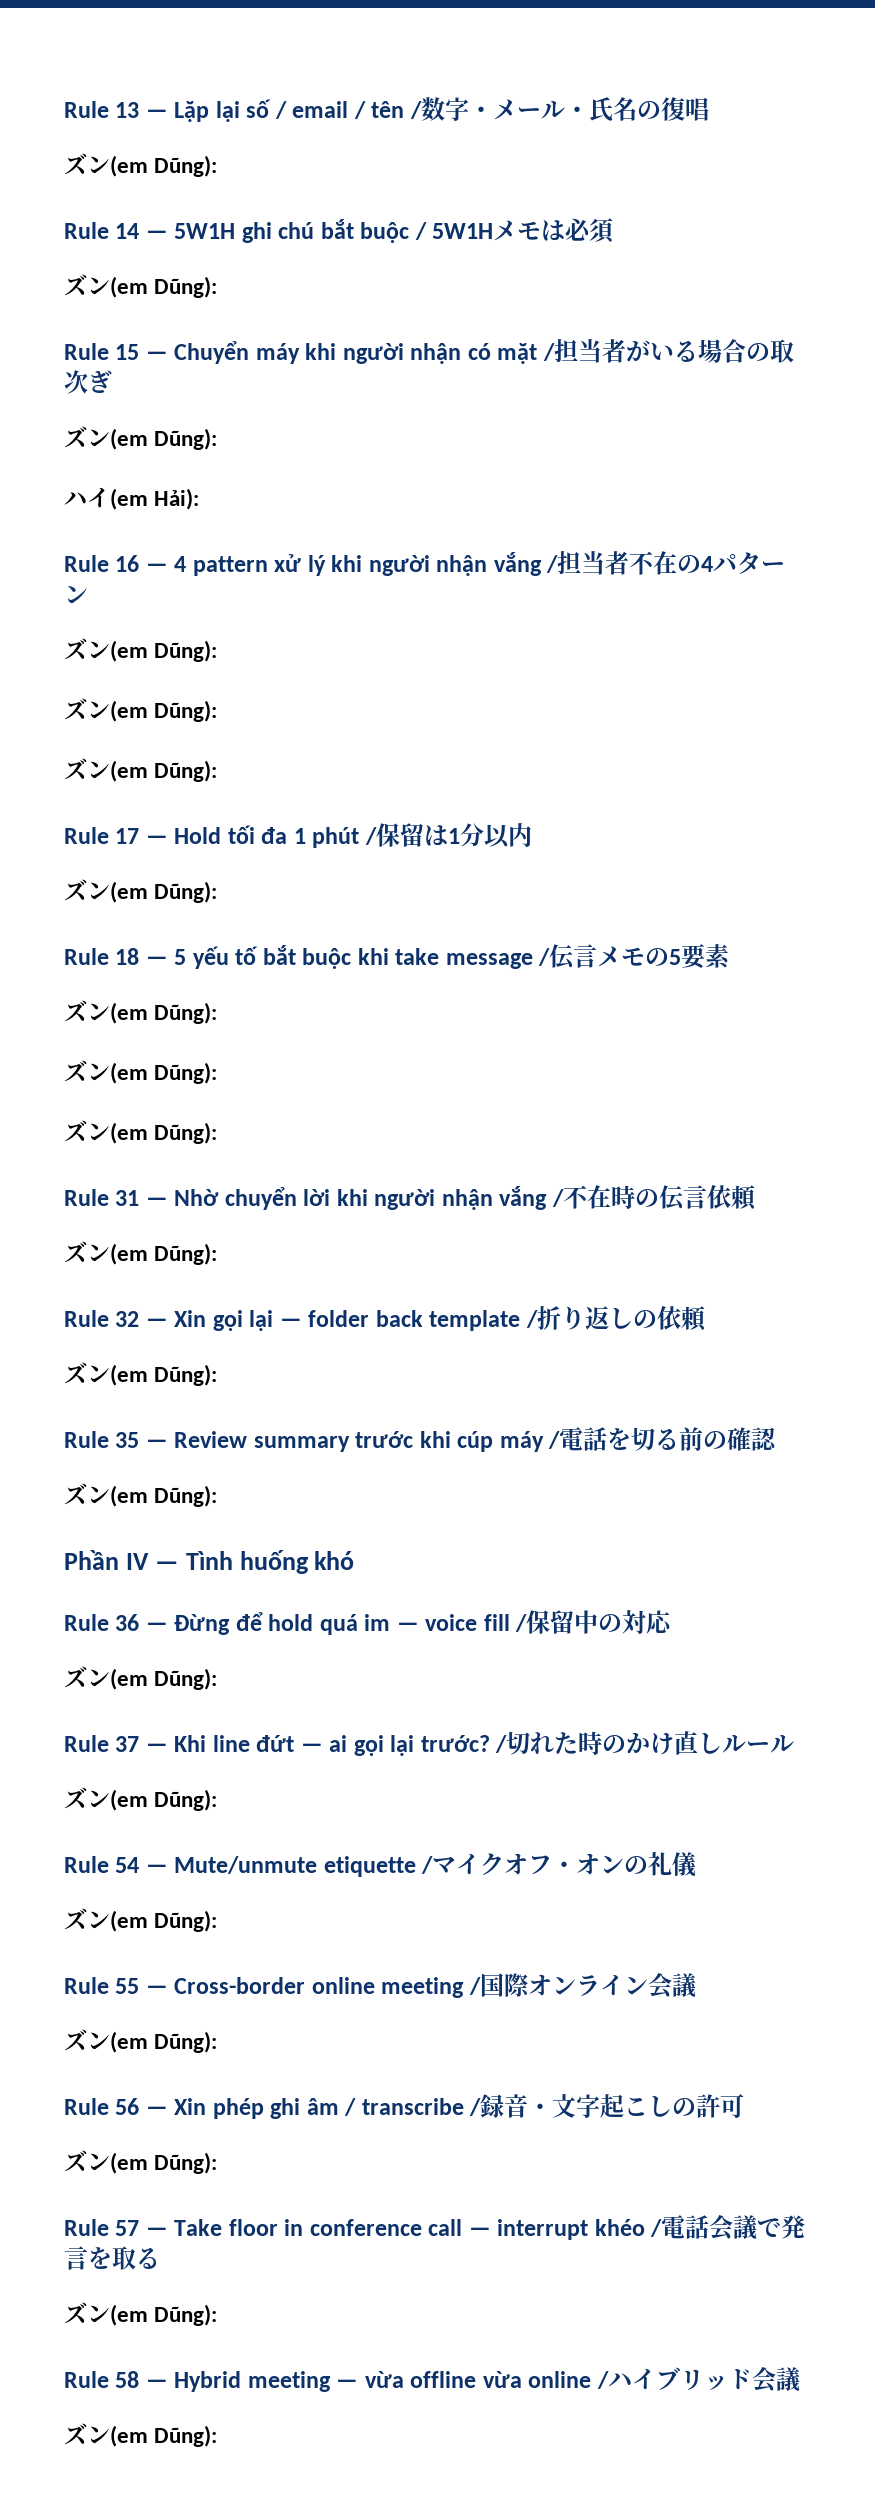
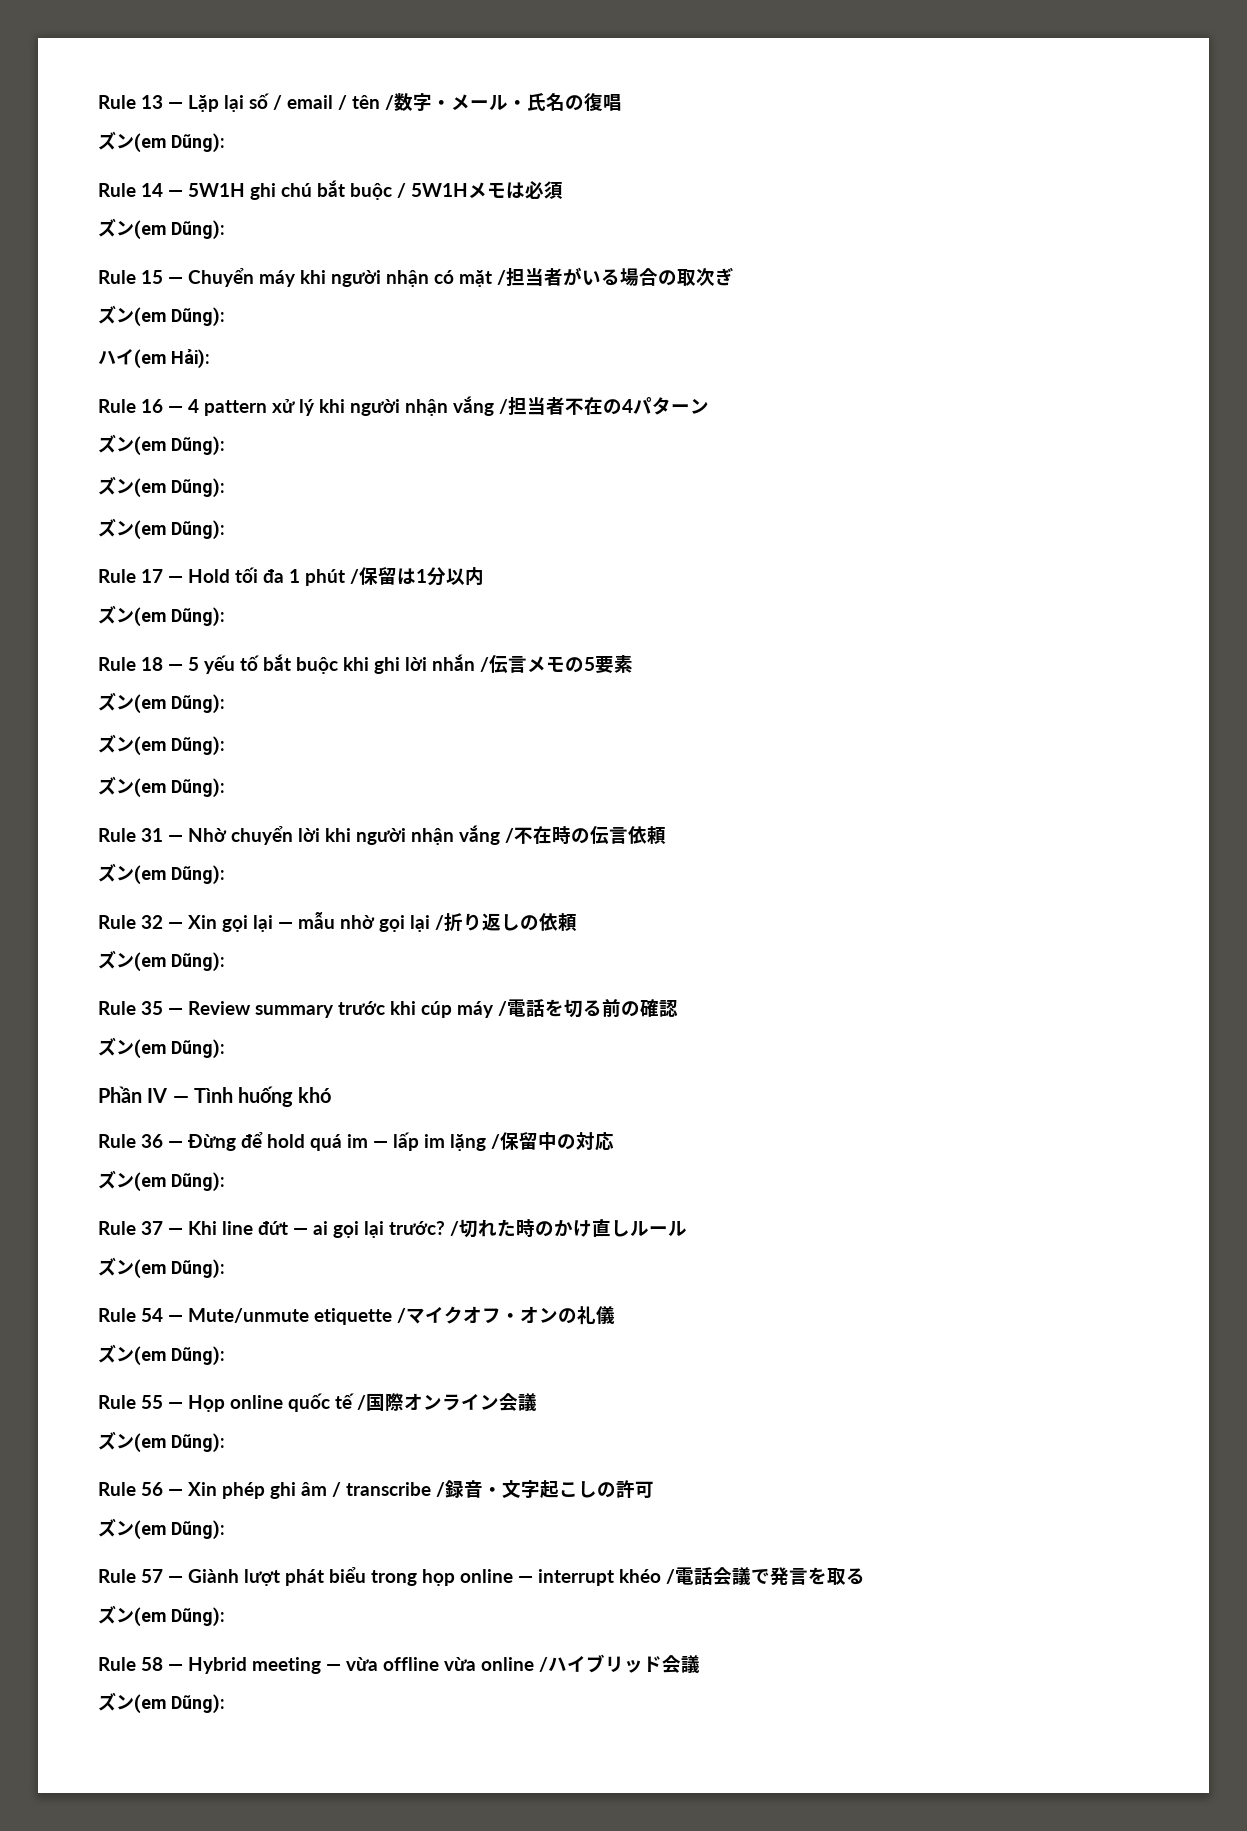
[395,948,533,969] take message -> [374,654,475,674] ghi lời nhắn
[308,1310,521,1331] folder back template -> [298,912,430,932] mẫu nhờ gọi lại
[425,1614,510,1631] voice fill -> [393,1132,486,1151] lấp im lặng
[174,1977,465,1998] Cross-border online meeting -> [188,1393,354,1412] Họp online quốc tế
[174,2219,463,2236] Take floor in conference call -> [188,1567,513,1586] Giành lượt phát biểu trong họp online

